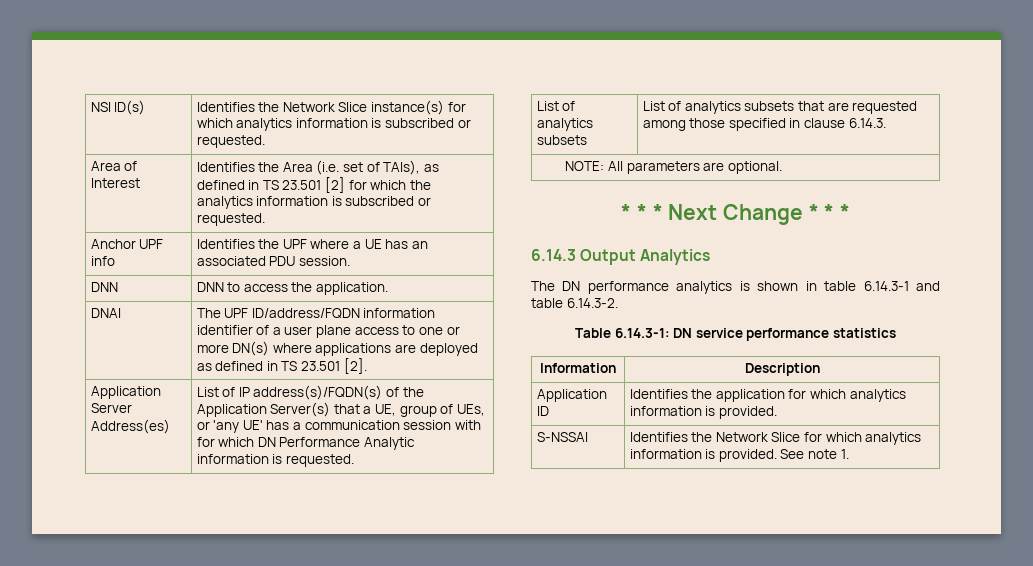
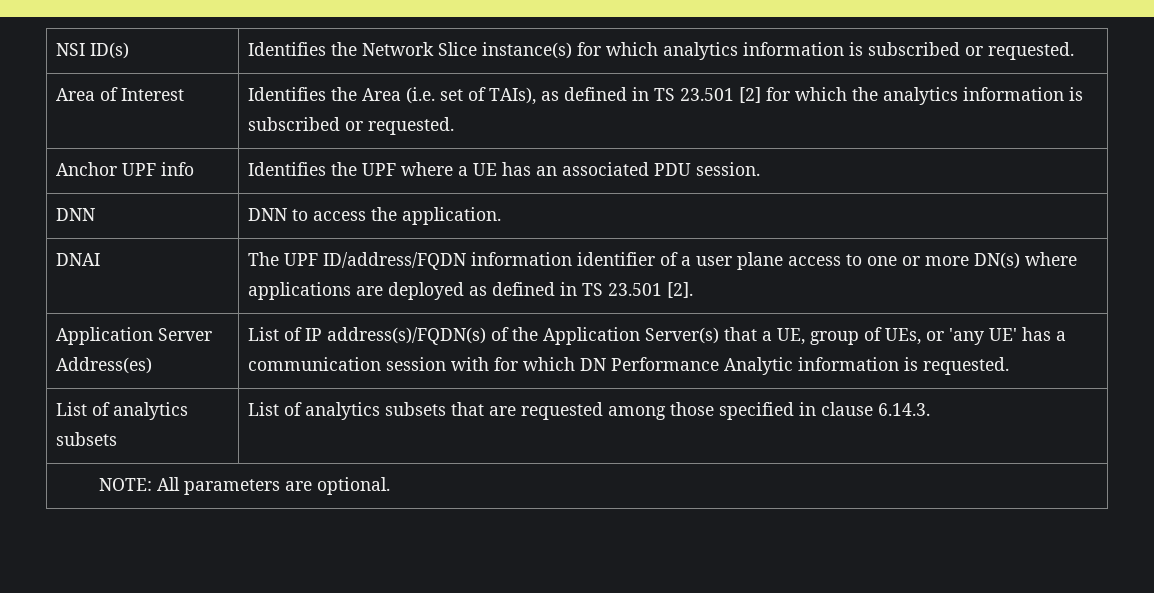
[621,204,850,225] [531,249,711,265] [531,281,941,294] [531,298,618,308] [574,328,897,341] [540,363,616,373] [744,363,820,376] [536,389,607,402] [536,406,549,416] [629,389,906,402] [629,406,777,419] [536,432,588,442] [629,432,922,445] [629,449,849,462] // * * * Next Change * * * // 6.14.3 Output Analytics // The DN performance analytics is shown in table 6.14.3-1 and table 6.14.3-2. // Table 6.14.3-1: DN service performance statistics // Information | Description // Application ID | Identifies the application for which analytics information is provided. // S-NSSAI | Identifies the Network Slice for which analytics information is provided. See note 1. -> (391, 486) none

